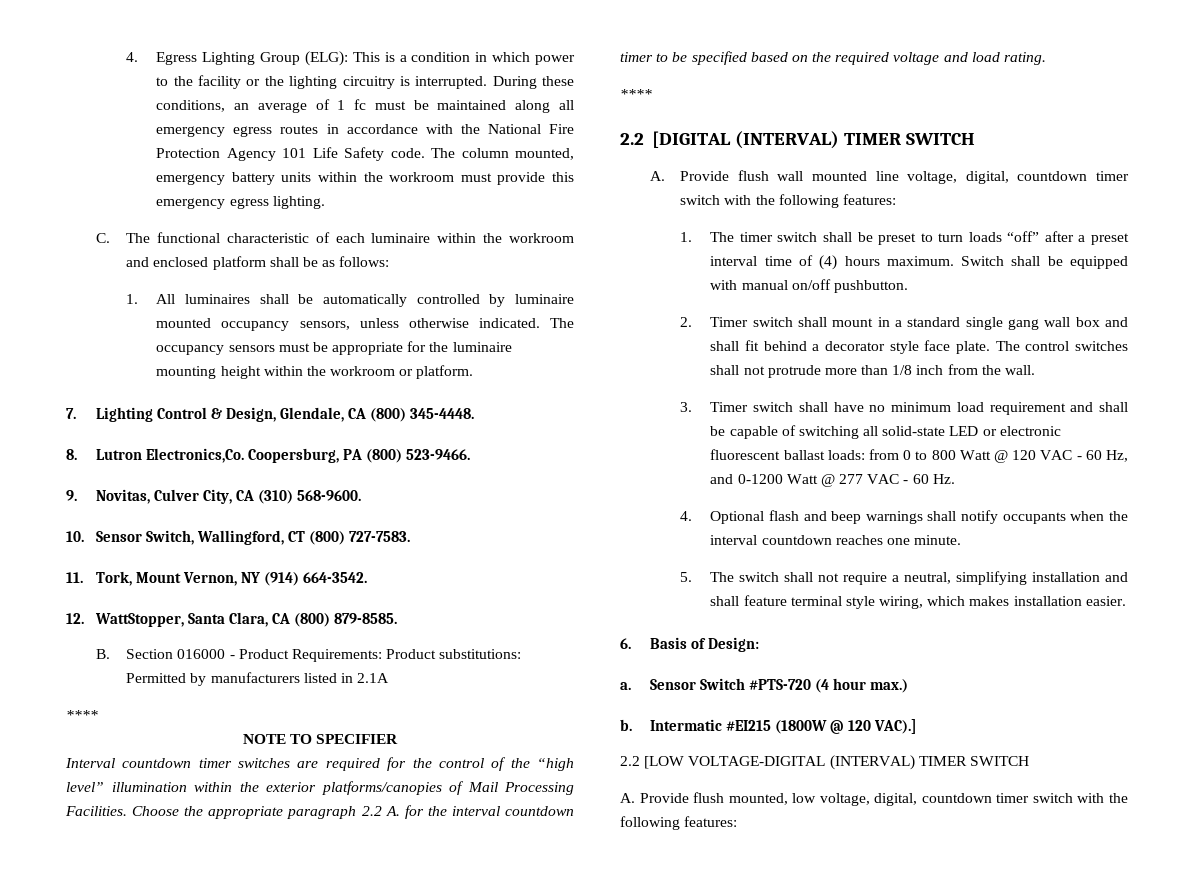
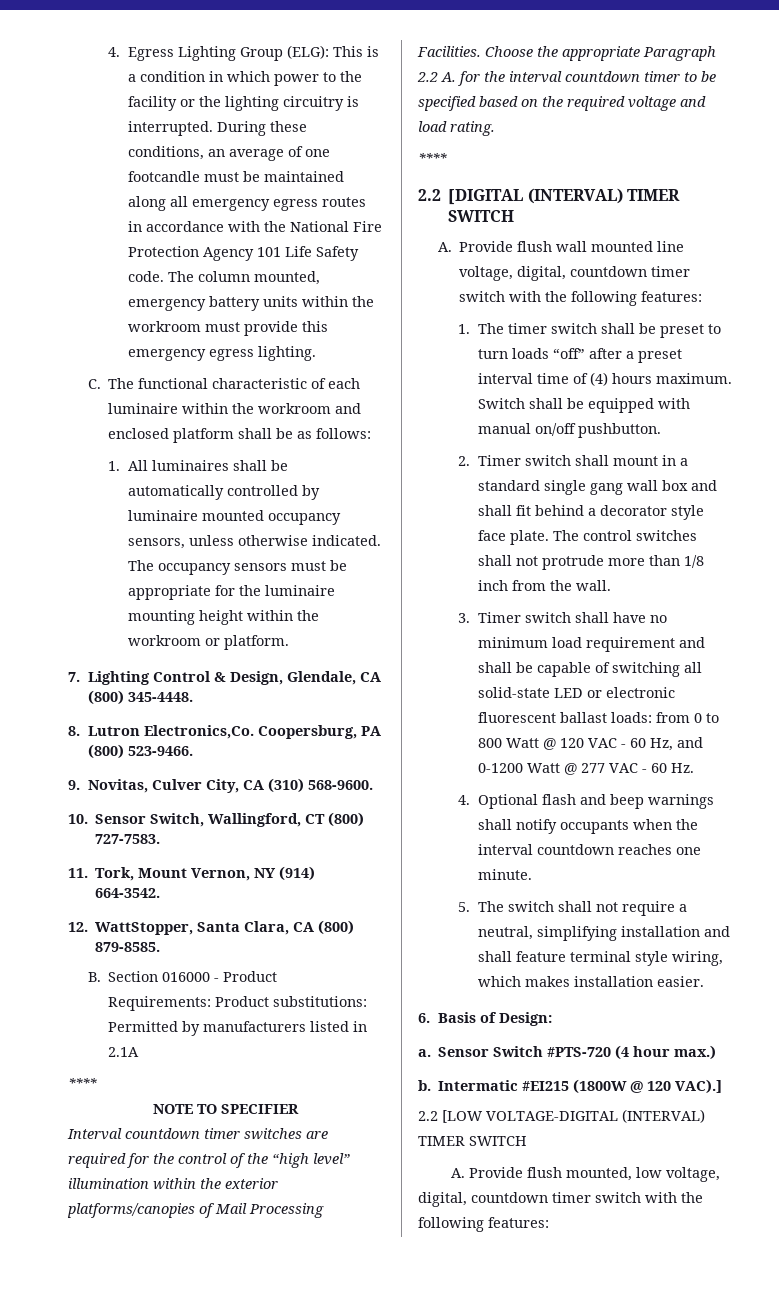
[337,99,367,110] 1 fc -> [304,149,330,157] [127,171,200,182] one footcandle
[287,806,357,819] paragraph -> [643,46,716,61] Paragraph

